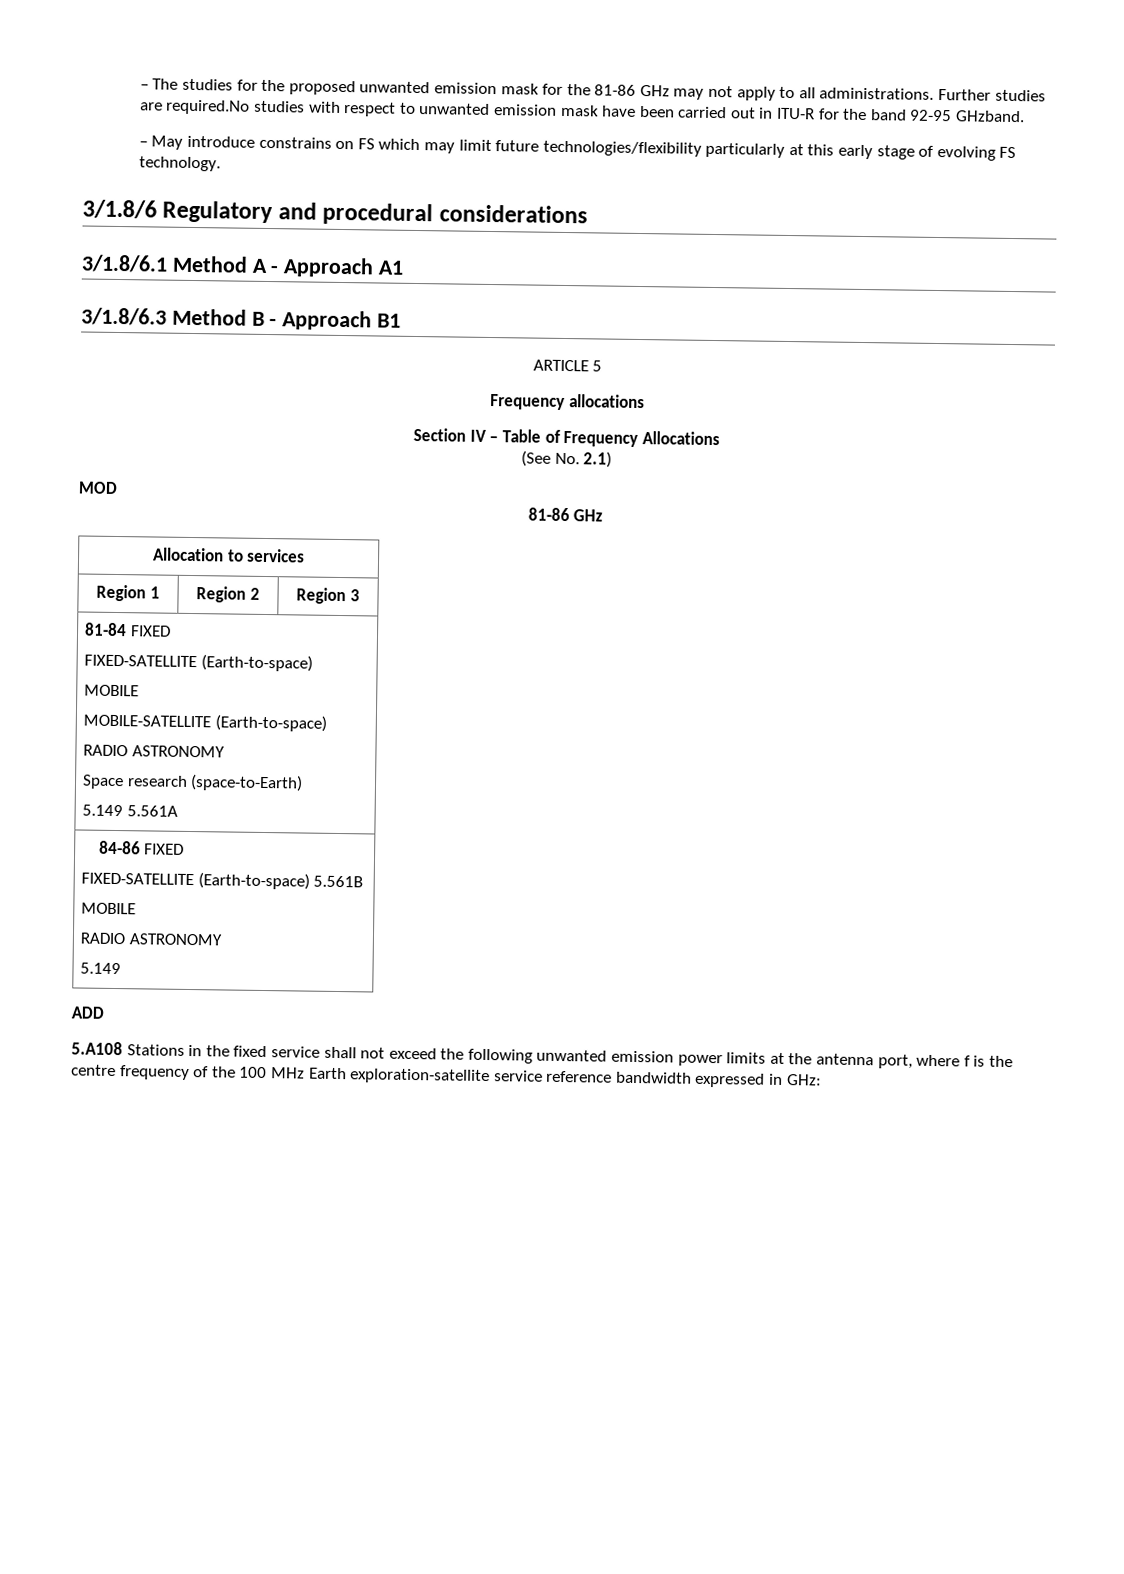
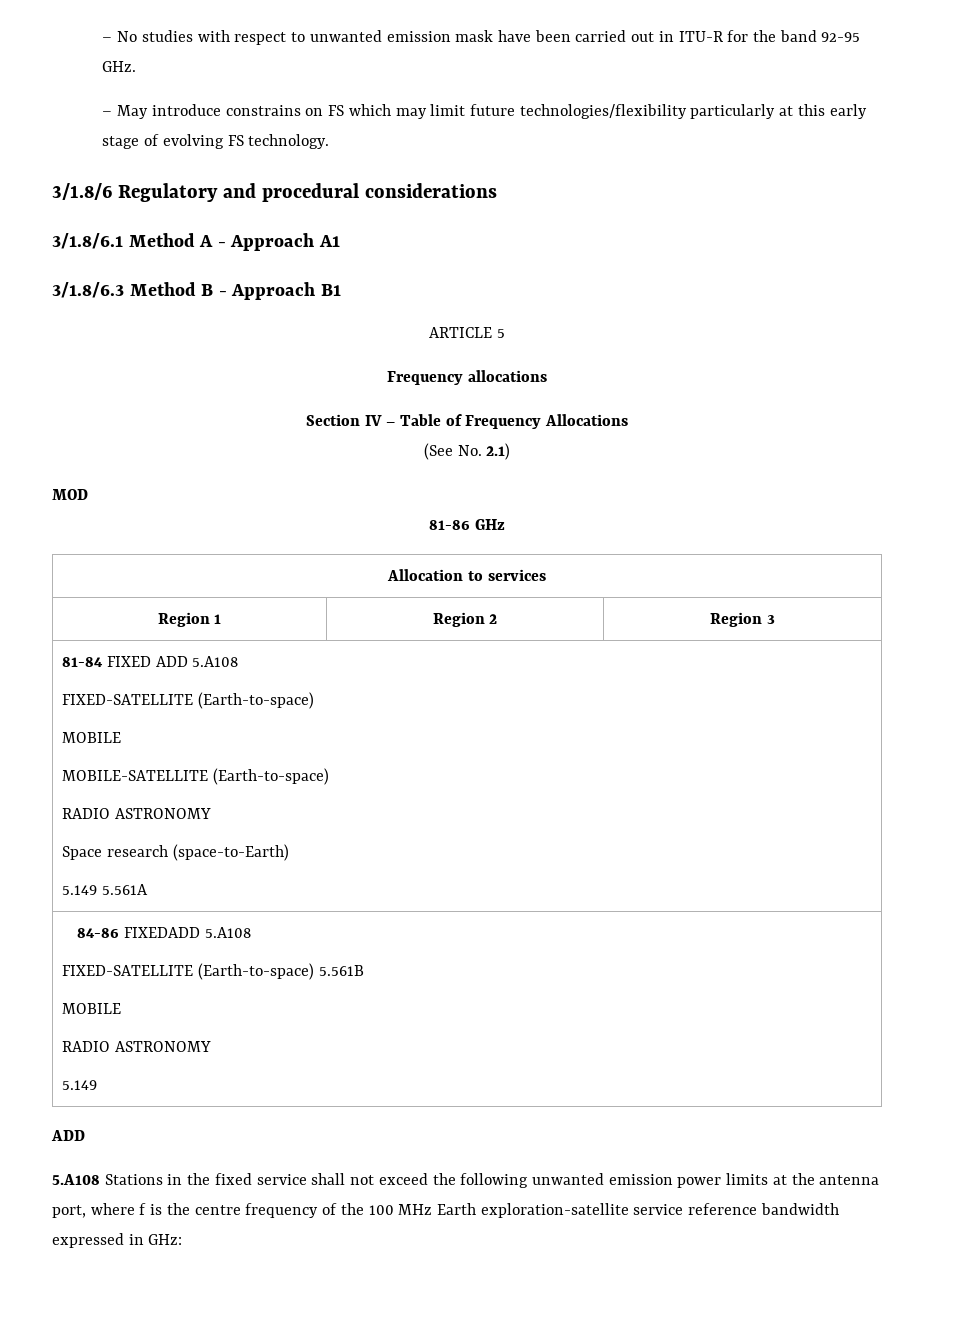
[139,78,1046,102] [139,99,251,115] – The studies for the proposed unwanted emission mask for the 81-86 GHz may not apply to all administrations. Further studies are required.No -> [102,31,138,42] – No
[955,110,1026,123] GHzband. -> [102,61,137,72] GHz.
(171, 631) none -> [155,656,239,667] ADD 5.A108
[144,843,185,855] FIXED -> [124,927,251,938] FIXEDADD 5.A108

